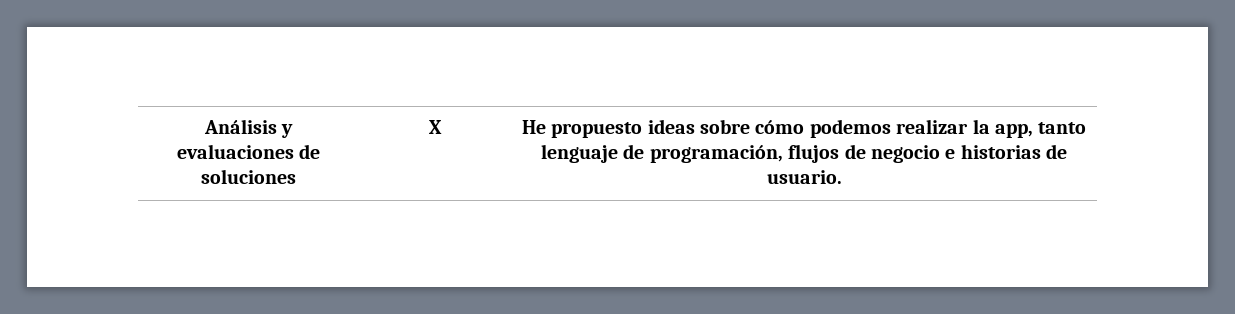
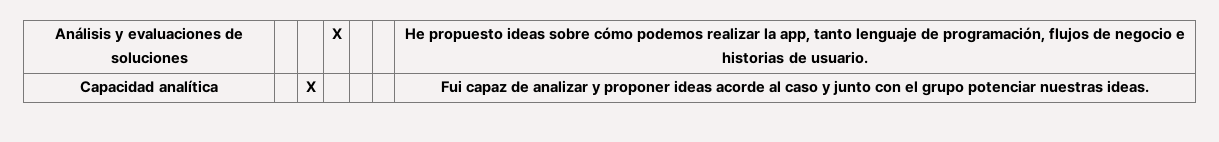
(842, 177) none -> [80,80,218,95] [305,81,316,92] [440,80,1150,96] // Capacidad analítica | | X | | | | Fui capaz de analizar y proponer ideas acorde al caso y junto con el grupo potenciar nuestras ideas.

